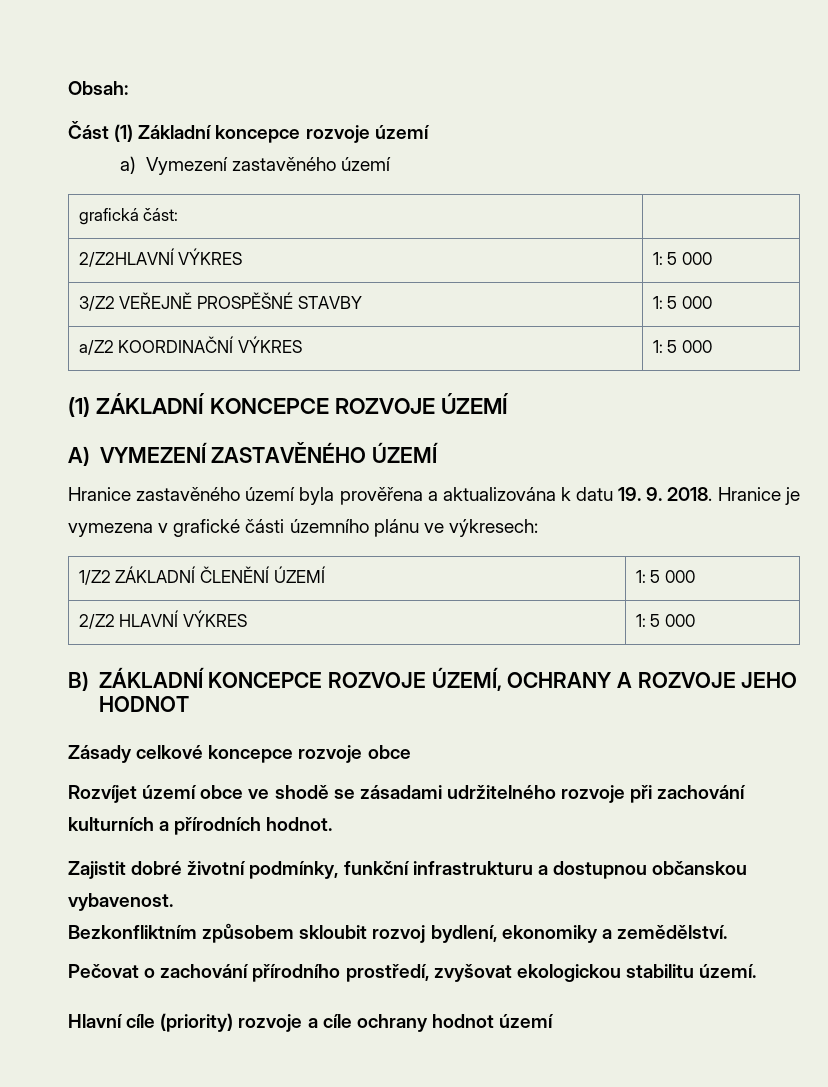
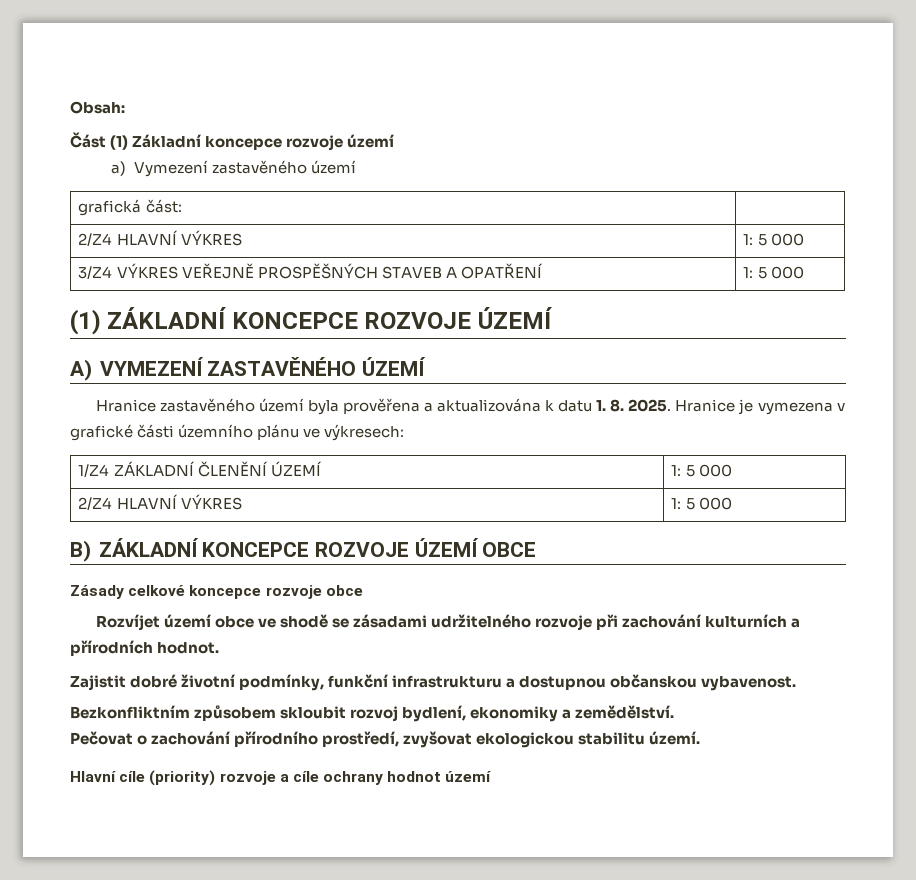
[78,248,243,267] [652,252,712,265] [78,292,362,311] [652,296,712,309] [78,336,302,355] 2/Z2HLAVNÍ VÝKRES | 1: 5 000 // 3/Z2 VEŘEJNĚ PROSPĚŠNÉ STAVBY | 1: 5 000 // a/Z2 KOORDINAČNÍ VÝKRES -> [78,230,242,246] [743,233,804,246] [78,263,543,279] 2/Z4 HLAVNÍ VÝKRES | 1: 5 000 // 3/Z4 VÝKRES VEŘEJNĚ PROSPĚŠNÝCH STAVEB A OPATŘENÍ
[618,487,713,501] 19. 9. 2018. -> [596,399,672,412] 1. 8. 2025.
[78,570,111,585] 1/Z2 -> [78,464,110,477] 1/Z4
[78,614,115,629] 2/Z2 -> [78,497,113,510] 2/Z4
[431,667,798,691] [98,696,189,712] ÚZEMÍ, OCHRANY A ROZVOJE JEHO HODNOT -> [414,538,537,557] ÚZEMÍ OBCE

